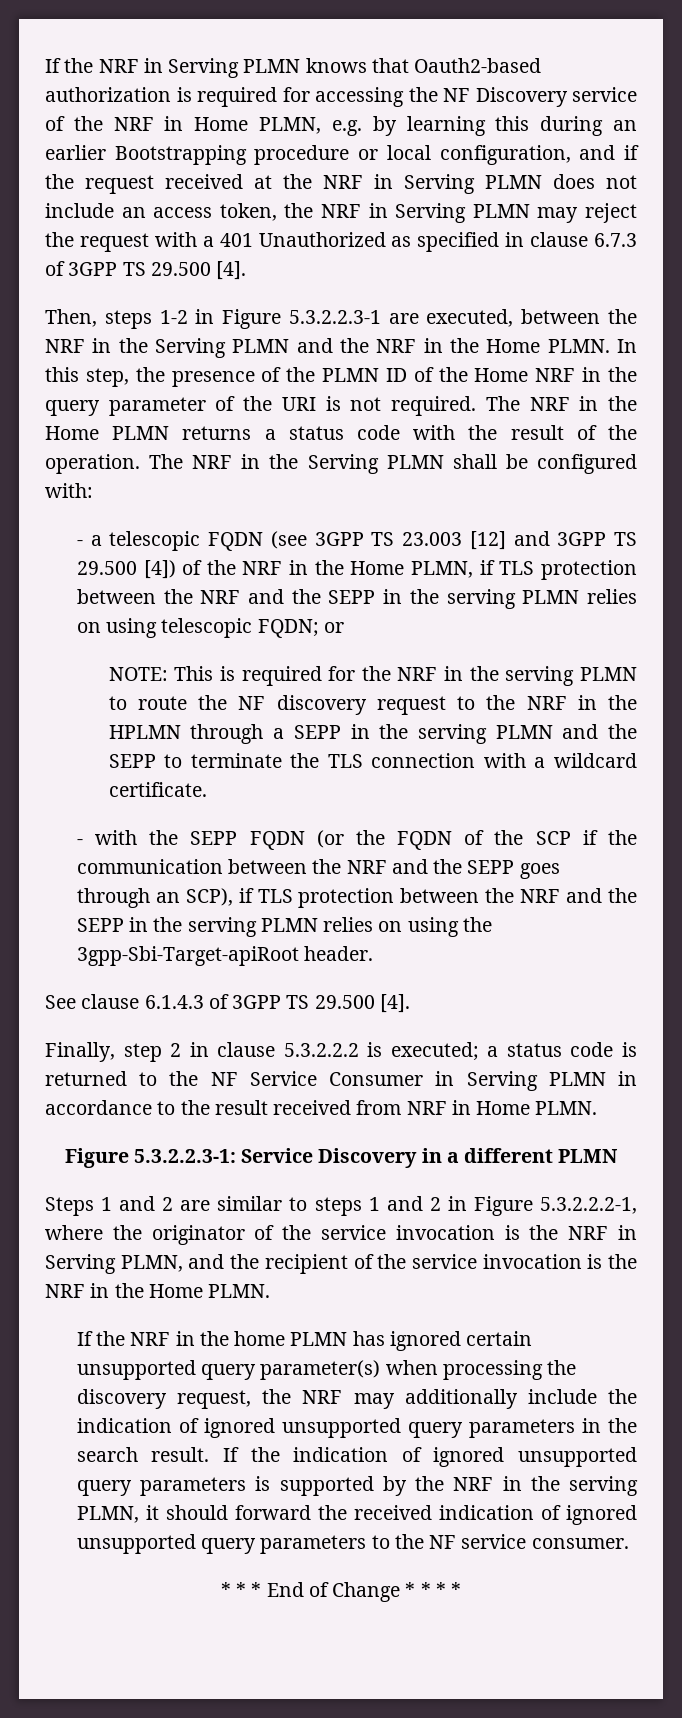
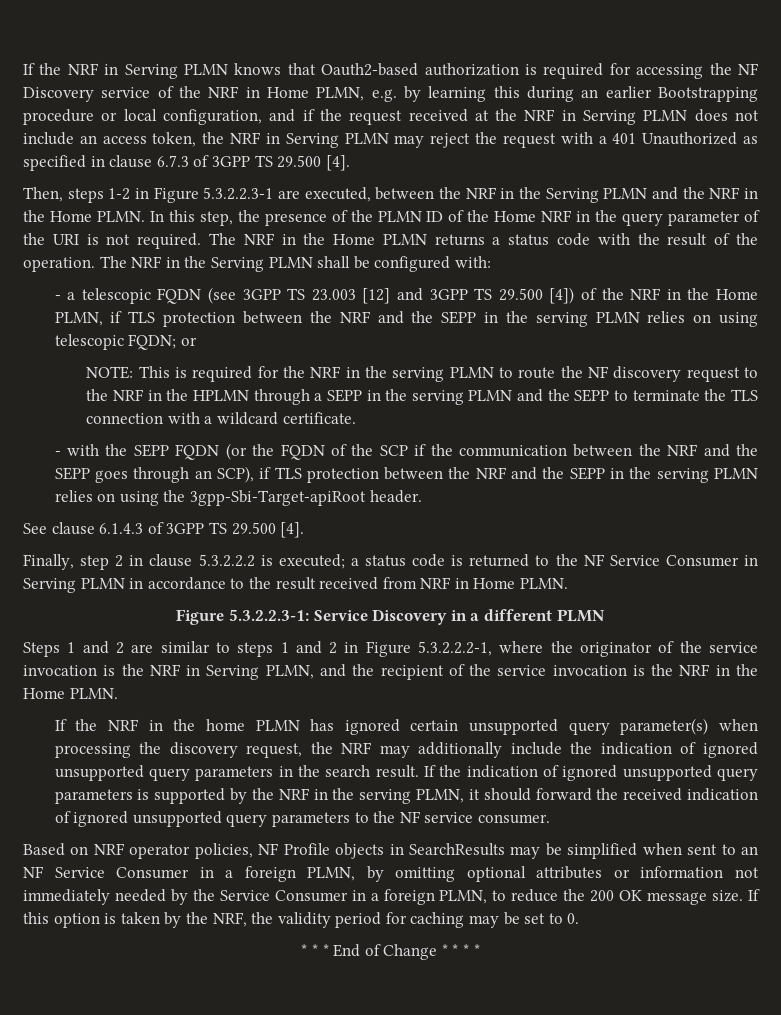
(629, 1543) none -> [23,843,758,859] [23,866,759,882] [23,889,761,905] [23,912,580,928] // Based on NRF operator policies, NF Profile objects in SearchResults may be simplified when sent to an NF Service Consumer in a foreign PLMN, by omitting optional attributes or information not immediately needed by the Service Consumer in a foreign PLMN, to reduce the 200 OK message size. If this option is taken by the NRF, the validity period for caching may be set to 0.

